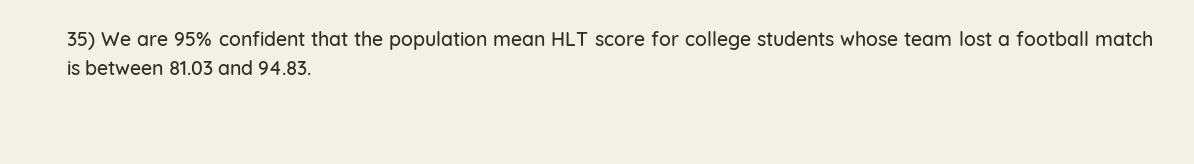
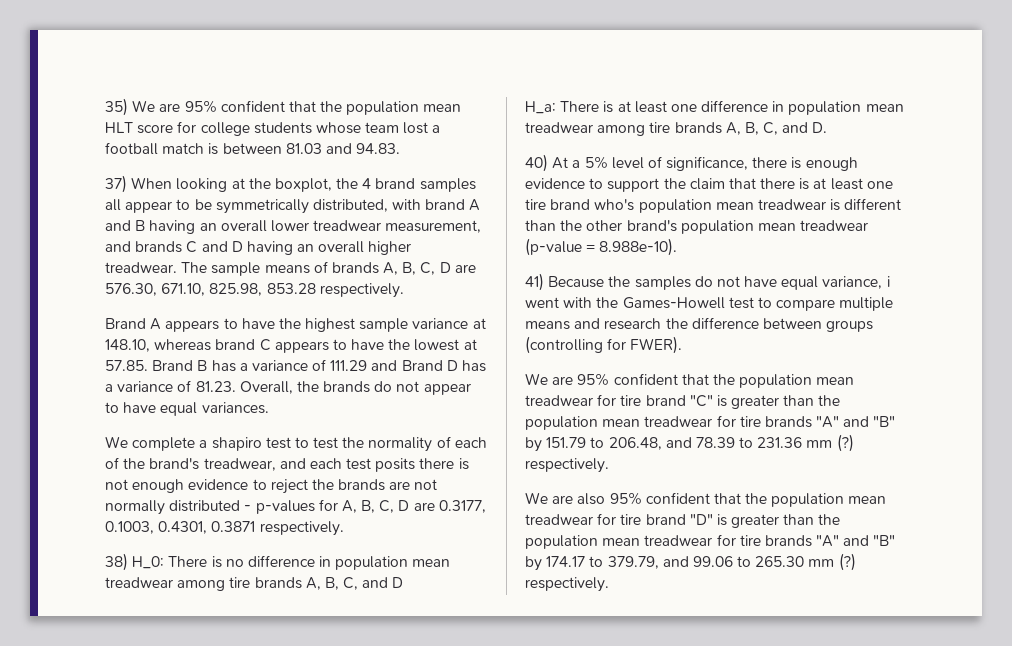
(312, 68) none -> [105,175,476,193] [105,199,481,214] [105,220,482,234] [105,241,412,255] [105,261,476,276] [105,283,404,298] [105,318,486,332] [105,339,477,353] [105,359,487,372] [105,380,471,395] [105,402,269,416] [105,436,487,452] [105,457,469,472] [105,479,438,494] [105,499,486,515] [105,521,344,536] [105,553,451,571] [105,577,404,591] [525,100,904,115] [525,122,828,136] [525,154,858,172] [525,178,893,192] [525,198,902,213] [525,220,869,234] [525,238,678,256] [525,273,890,291] [525,297,894,311] [525,317,874,332] [525,336,683,354] [525,373,855,388] [525,394,841,409] [525,415,896,430] [525,434,854,452] [525,458,609,473] [525,492,887,507] [525,513,841,528] [525,534,896,549] [525,553,856,571] [525,577,609,592] // 37) When looking at the boxplot, the 4 brand samples all appear to be symmetrically distributed, with brand A and B having an overall lower treadwear measurement, and brands C and D having an overall higher treadwear. The sample means of brands A, B, C, D are 576.30, 671.10, 825.98, 853.28 respectively. // Brand A appears to have the highest sample variance at 148.10, whereas brand C appears to have the lowest at 57.85. Brand B has a variance of 111.29 and Brand D has a variance of 81.23. Overall, the brands do not appear to have equal variances. // We complete a shapiro test to test the normality of each of the brand's treadwear, and each test posits there is not enough evidence to reject the brands are not normally distributed - p-values for A, B, C, D are 0.3177, 0.1003, 0.4301, 0.3871 respectively. // 38) H_0: There is no difference in population mean treadwear among tire brands A, B, C, and D // H_a: There is at least one difference in population mean treadwear among tire brands A, B, C, and D. // 40) At a 5% level of significance, there is enough evidence to support the claim that there is at least one tire brand who's population mean treadwear is different than the other brand's population mean treadwear (p-value = 8.988e-10). // 41) Because the samples do not have equal variance, i went with the Games-Howell test to compare multiple means and research the difference between groups (controlling for FWER). // We are 95% confident that the population mean treadwear for tire brand "C" is greater than the population mean treadwear for tire brands "A" and "B" by 151.79 to 206.48, and 78.39 to 231.36 mm (?) respectively. // We are also 95% confident that the population mean treadwear for tire brand "D" is greater than the population mean treadwear for tire brands "A" and "B" by 174.17 to 379.79, and 99.06 to 265.30 mm (?) respectively.

